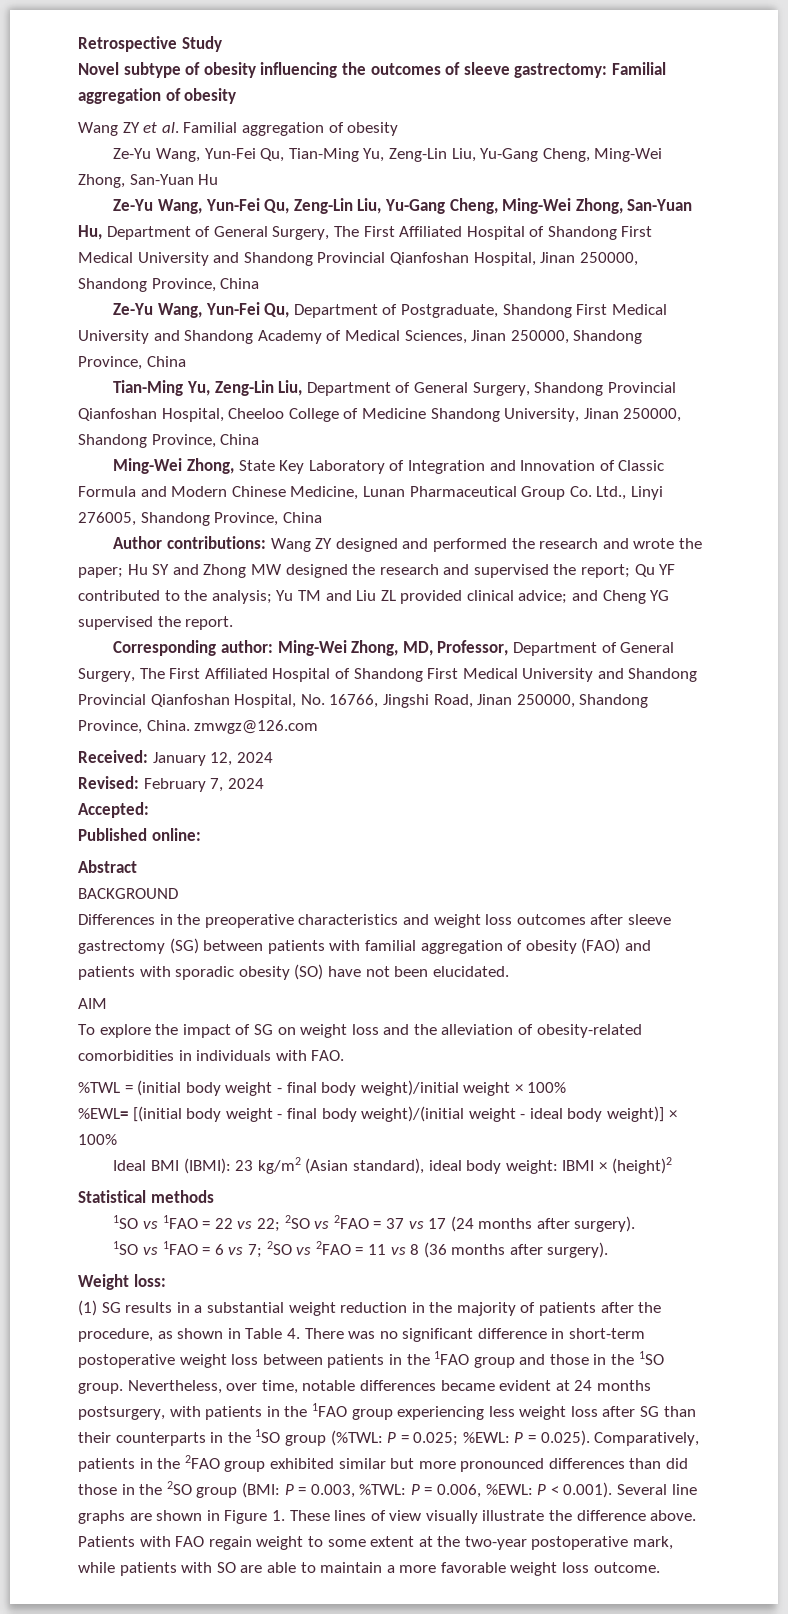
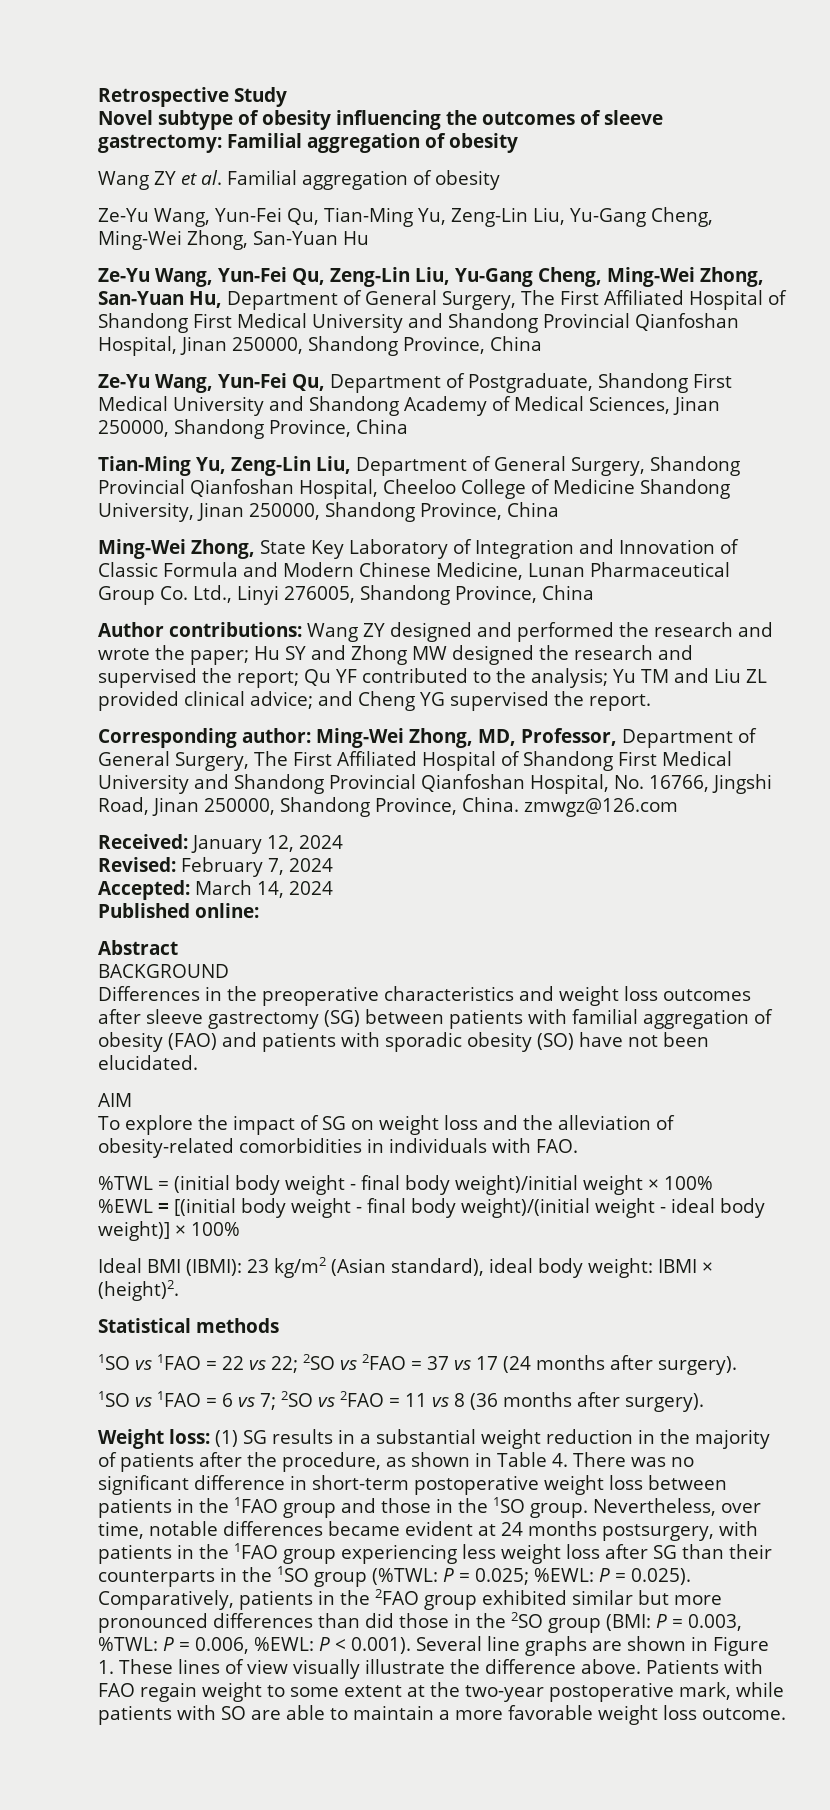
(149, 810) none -> [195,880,333,898] March 14, 2024
[78,1108,128,1119] %EWL= -> [98,1199,169,1213] %EWL =
[611,1157,672,1174] (height)2 -> [98,1280,179,1301] (height)2.
(166, 1280) // -> (210, 1436) none

